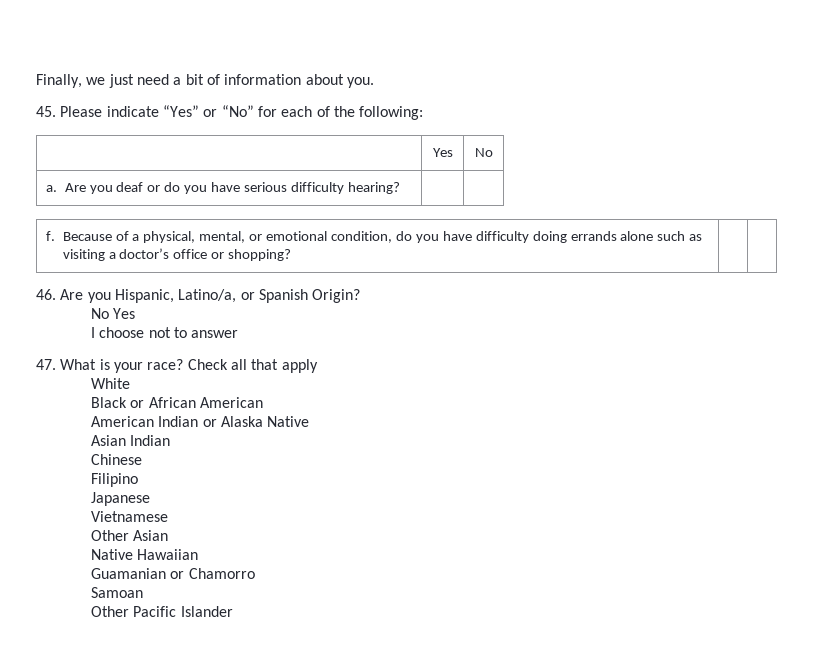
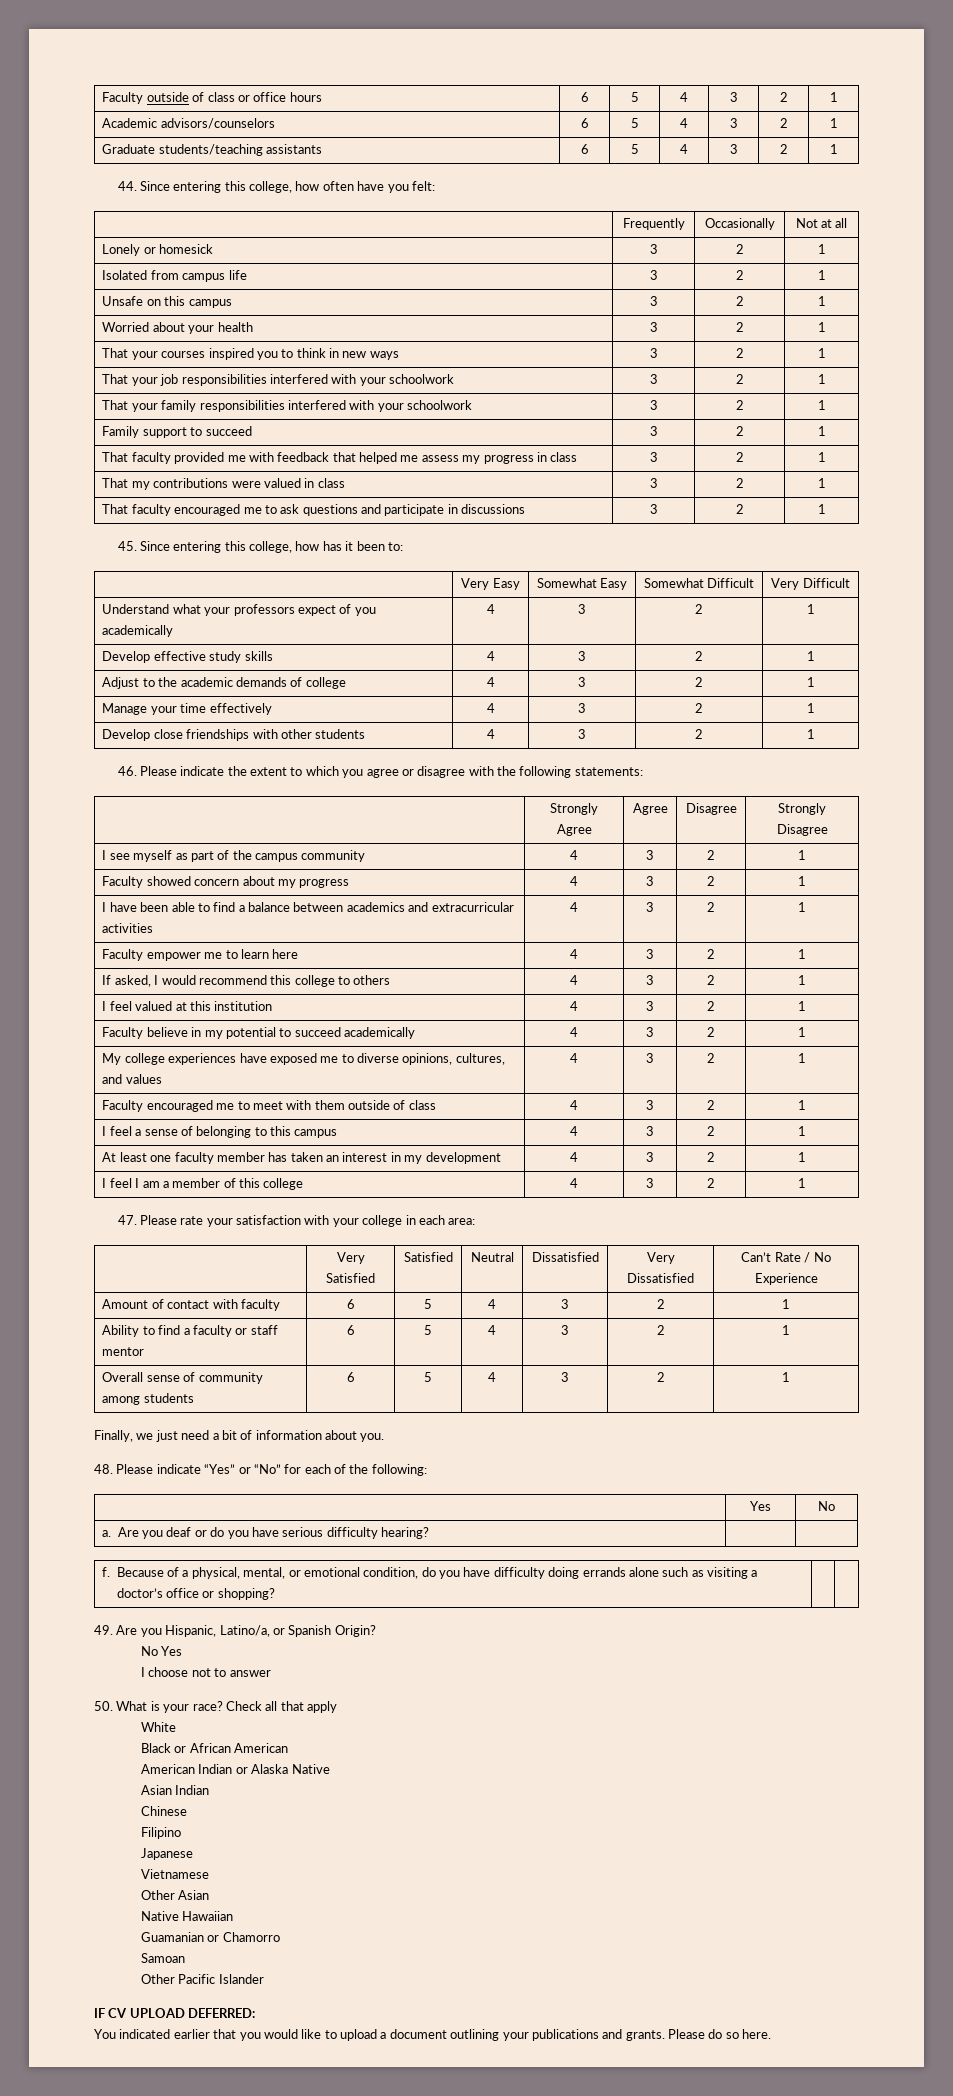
(36, 81) none -> [102,92,322,104] [580,92,589,102] [630,92,639,102] [680,92,688,102] [729,92,738,102] [779,92,788,102] [829,92,838,102] [102,118,275,129] [580,118,589,128] [630,118,639,128] [680,118,688,128] [729,118,738,128] [779,118,788,128] [829,118,838,128] [102,144,323,156] [580,144,589,154] [630,144,639,154] [680,144,688,154] [729,144,738,154] [779,144,788,154] [829,144,838,154] [117,181,435,193] [622,218,685,230] [704,218,775,230] [795,218,848,228] [102,244,214,256] [649,244,658,254] [735,244,744,254] [817,244,826,254] [102,270,247,282] [649,270,658,280] [735,270,744,280] [817,270,826,280] [102,296,232,308] [649,296,658,306] [735,296,744,306] [817,296,826,306] [102,322,253,334] [649,322,658,332] [735,322,744,332] [817,322,826,332] [102,348,399,360] [649,348,658,358] [735,348,744,358] [817,348,826,358] [102,374,455,386] [649,374,658,384] [735,374,744,384] [817,374,826,384] [102,400,473,412] [649,400,658,410] [735,400,744,410] [817,400,826,410] [102,426,252,438] [649,426,658,436] [735,426,744,436] [817,426,826,436] [102,452,578,464] [649,452,658,462] [735,452,744,462] [817,452,826,462] [102,478,345,490] [649,478,658,488] [735,478,744,488] [817,478,826,488] [102,504,526,516] [649,504,658,514] [735,504,744,514] [817,504,826,514] [117,541,403,553] [461,578,520,590] [536,578,628,590] [643,578,755,588] [771,578,850,590] [102,604,376,616] [102,625,174,637] [486,604,495,614] [578,604,586,614] [695,604,703,614] [806,604,815,614] [102,651,273,663] [486,651,495,661] [578,651,586,661] [695,651,703,661] [806,651,815,661] [102,677,346,689] [486,677,495,687] [578,677,586,687] [695,677,703,687] [806,677,815,687] [102,703,272,715] [486,703,495,713] [578,703,586,713] [695,703,703,713] [806,703,815,713] [102,729,366,741] [486,729,495,739] [578,729,586,739] [695,729,703,739] [806,729,815,739] [117,766,643,778] [550,803,598,815] [556,824,592,836] [632,803,668,815] [685,803,737,815] [778,803,826,815] [776,824,828,836] [102,850,366,862] [570,850,578,860] [646,850,654,860] [707,850,715,860] [798,850,806,860] [102,876,350,888] [570,876,578,886] [646,876,654,886] [707,876,715,886] [798,876,806,886] [102,902,514,912] [102,923,154,933] [570,902,578,912] [646,902,654,912] [707,902,715,912] [798,902,806,912] [102,949,299,961] [570,949,578,959] [646,949,654,959] [707,949,715,959] [798,949,806,959] [102,975,391,987] [570,975,578,985] [646,975,654,985] [707,975,715,985] [798,975,806,985] [102,1001,273,1011] [570,1001,578,1011] [646,1001,654,1011] [707,1001,715,1011] [798,1001,806,1011] [102,1027,416,1039] [570,1027,578,1037] [646,1027,654,1037] [707,1027,715,1037] [798,1027,806,1037] [102,1053,505,1065] [102,1074,162,1084] [570,1053,578,1063] [646,1053,654,1063] [707,1053,715,1063] [798,1053,806,1063] [102,1100,436,1112] [570,1100,578,1110] [646,1100,654,1110] [707,1100,715,1110] [798,1100,806,1110] [102,1126,338,1138] [570,1126,578,1136] [646,1126,654,1136] [707,1126,715,1136] [798,1126,806,1136] [102,1152,501,1164] [570,1152,578,1162] [646,1152,654,1162] [707,1152,715,1162] [798,1152,806,1162] [102,1178,304,1190] [570,1178,578,1188] [646,1178,654,1188] [707,1178,715,1188] [798,1178,806,1188] [117,1215,476,1227] [336,1252,365,1264] [326,1273,375,1283] [403,1252,453,1262] [470,1252,514,1262] [531,1252,599,1262] [646,1252,675,1264] [627,1273,694,1283] [741,1252,831,1263] [754,1273,818,1285] [102,1299,280,1311] [346,1299,355,1309] [424,1299,432,1309] [488,1299,496,1309] [561,1299,569,1309] [656,1299,665,1309] [782,1299,790,1309] [102,1325,278,1337] [102,1347,145,1356] [346,1325,355,1335] [424,1325,432,1335] [488,1325,496,1335] [561,1325,569,1335] [656,1325,665,1335] [782,1325,790,1335] [102,1372,263,1384] [102,1393,194,1405] [346,1372,355,1382] [424,1372,432,1382] [488,1372,496,1382] [561,1372,569,1382] [656,1372,665,1382] [782,1372,790,1382] Faculty outside of class or office hours | 6 | 5 | 4 | 3 | 2 | 1 // Academic advisors/counselors | 6 | 5 | 4 | 3 | 2 | 1 // Graduate students/teaching assistants | 6 | 5 | 4 | 3 | 2 | 1 // 44. Since entering this college, how often have you felt: // | Frequently | Occasionally | Not at all // Lonely or homesick | 3 | 2 | 1 // Isolated from campus life | 3 | 2 | 1 // Unsafe on this campus | 3 | 2 | 1 // Worried about your health | 3 | 2 | 1 // That your courses inspired you to think in new ways | 3 | 2 | 1 // That your job responsibilities interfered with your schoolwork | 3 | 2 | 1 // That your family responsibilities interfered with your schoolwork | 3 | 2 | 1 // Family support to succeed | 3 | 2 | 1 // That faculty provided me with feedback that helped me assess my progress in class | 3 | 2 | 1 // That my contributions were valued in class | 3 | 2 | 1 // That faculty encouraged me to ask questions and participate in discussions | 3 | 2 | 1 // 45. Since entering this college, how has it been to: // | Very Easy | Somewhat Easy | Somewhat Difficult | Very Difficult // Understand what your professors expect of you academically | 4 | 3 | 2 | 1 // Develop effective study skills | 4 | 3 | 2 | 1 // Adjust to the academic demands of college | 4 | 3 | 2 | 1 // Manage your time effectively | 4 | 3 | 2 | 1 // Develop close friendships with other students | 4 | 3 | 2 | 1 // 46. Please indicate the extent to which you agree or disagree with the following statements: // | Strongly Agree | Agree | Disagree | Strongly Disagree // I see myself as part of the campus community | 4 | 3 | 2 | 1 // Faculty showed concern about my progress | 4 | 3 | 2 | 1 // I have been able to find a balance between academics and extracurricular activities | 4 | 3 | 2 | 1 // Faculty empower me to learn here | 4 | 3 | 2 | 1 // If asked, I would recommend this college to others | 4 | 3 | 2 | 1 // I feel valued at this institution | 4 | 3 | 2 | 1 // Faculty believe in my potential to succeed academically | 4 | 3 | 2 | 1 // My college experiences have exposed me to diverse opinions, cultures, and values | 4 | 3 | 2 | 1 // Faculty encouraged me to meet with them outside of class | 4 | 3 | 2 | 1 // I feel a sense of belonging to this campus | 4 | 3 | 2 | 1 // At least one faculty member has taken an interest in my development | 4 | 3 | 2 | 1 // I feel I am a member of this college | 4 | 3 | 2 | 1 // 47. Please rate your satisfaction with your college in each area: // | Very Satisfied | Satisfied | Neutral | Dissatisfied | Very Dissatisfied | Can’t Rate / No Experience // Amount of contact with faculty | 6 | 5 | 4 | 3 | 2 | 1 // Ability to find a faculty or staff mentor | 6 | 5 | 4 | 3 | 2 | 1 // Overall sense of community among students | 6 | 5 | 4 | 3 | 2 | 1 //
[36,106,56,117] 45. -> [94,1464,113,1474] 48.
[36,289,56,300] 46. -> [94,1625,113,1635] 49.
[36,359,56,370] 47. -> [94,1701,113,1711] 50.
(233, 611) none -> [94,2008,256,2018] [94,2029,772,2041] // IF CV UPLOAD DEFERRED: // You indicated earlier that you would like to upload a document outlining your publications and grants. Please do so here.

